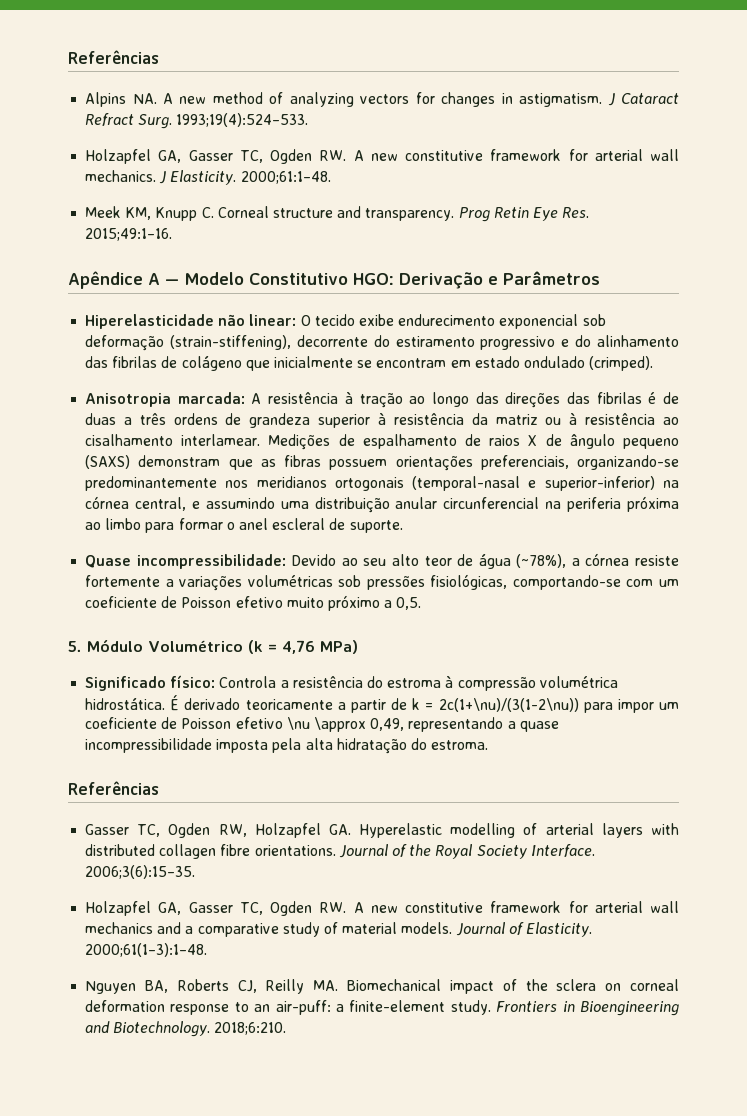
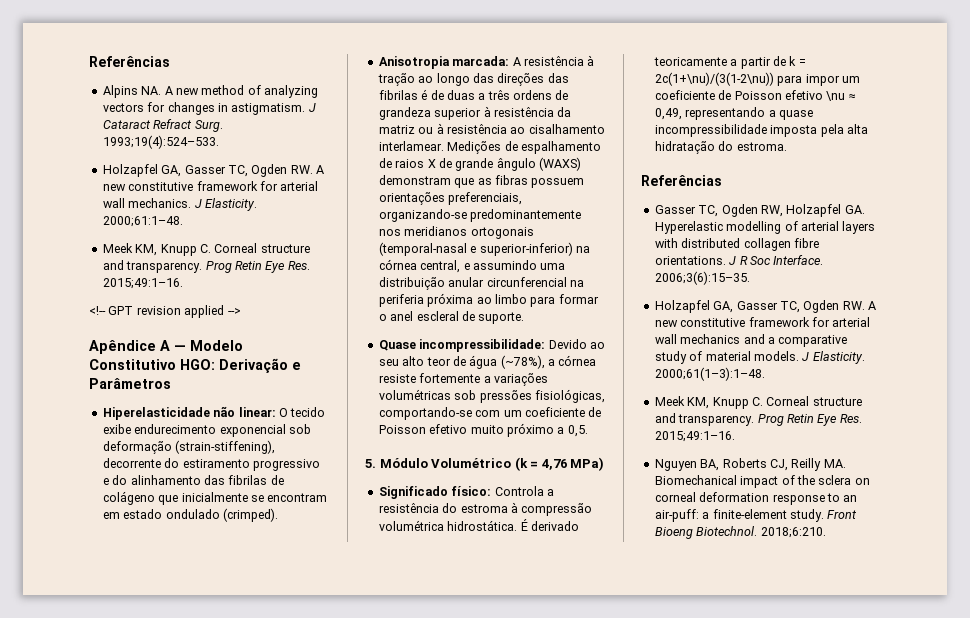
(173, 234) none -> [89,305,241,318] // <!-- GPT revision applied -->
[569,434,679,449] [85,455,131,469] ângulo pequeno (SAXS) -> [455,157,581,171] grande ângulo (WAXS)
[313,717,366,732] \approx -> [848,94,856,100] ≈
[338,844,527,859] Journal of the Royal Society -> [729,256,771,265] J R Soc
[455,922,524,936] Journal of -> [802,352,810,361] J
(208, 950) none -> [654,396,862,409] [654,413,862,426] [654,431,735,442] // Meek KM, Knupp C. Corneal structure and transparency. Prog Retin Eye Res. 2015;49:1–16.
[496,1001,679,1016] [85,1021,211,1037] Frontiers in Bioengineering and Biotechnology. -> [827,510,858,519] [654,526,758,539] Front Bioeng Biotechnol.

